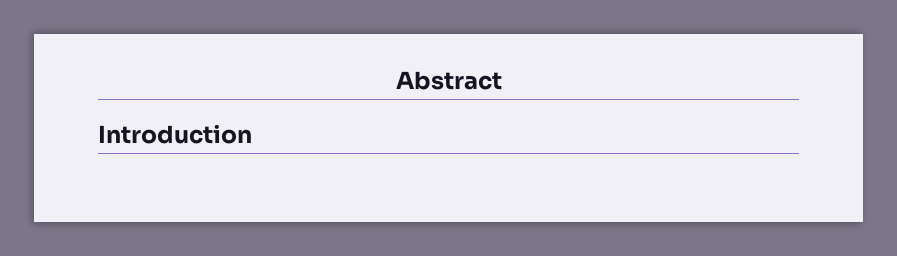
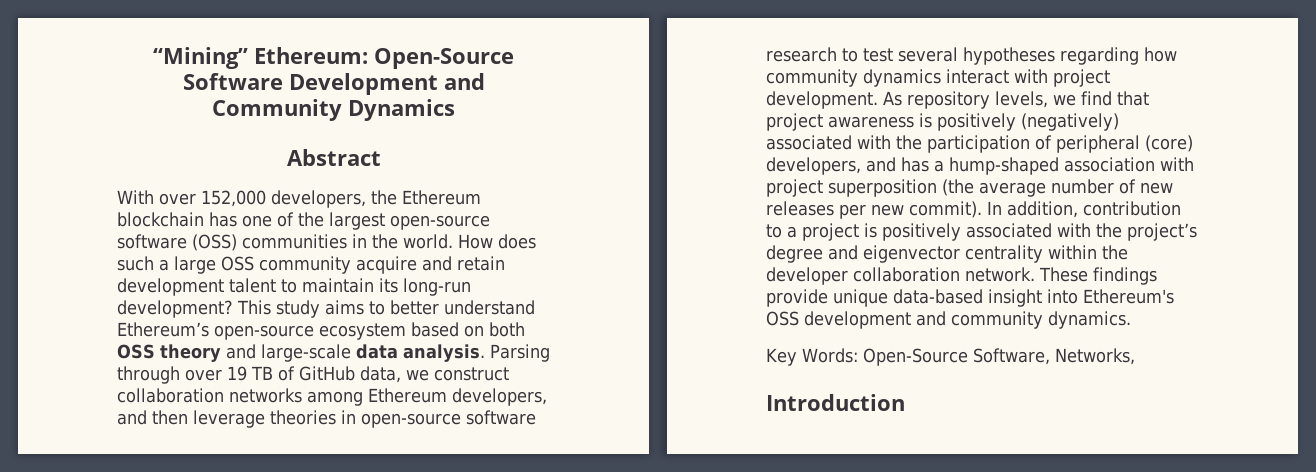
[395,71,502,90] Abstract -> [153,47,514,69] [182,73,485,95] [212,99,455,121] [286,149,381,166] [117,190,481,208] [117,212,490,230] [117,234,536,251] [117,256,505,274] [117,278,471,296] [117,300,535,318] [117,322,525,340] [117,344,550,362] [117,366,509,384] [117,388,547,406] [117,410,536,428] [766,47,1177,65] [766,69,1110,87] [766,91,1149,109] [766,113,1119,131] [766,135,1193,153] [766,157,1194,175] [766,179,1173,197] [766,201,1181,219] [766,223,1197,241] [766,245,1128,263] [766,267,1157,285] [766,289,1174,307] [766,311,1131,329] [766,348,1135,366] “Mining” Ethereum: Open-Source Software Development and Community Dynamics // Abstract // With over 152,000 developers, the Ethereum blockchain has one of the largest open-source software (OSS) communities in the world. How does such a large OSS community acquire and retain development talent to maintain its long-run development? This study aims to better understand Ethereum’s open-source ecosystem based on both OSS theory and large-scale data analysis. Parsing through over 19 TB of GitHub data, we construct collaboration networks among Ethereum developers, and then leverage theories in open-source software research to test several hypotheses regarding how community dynamics interact with project development. As repository levels, we find that project awareness is positively (negatively) associated with the participation of peripheral (core) developers, and has a hump-shaped association with project superposition (the average number of new releases per new commit). In addition, contribution to a project is positively associated with the project’s degree and eigenvector centrality within the developer collaboration network. These findings provide unique data-based insight into Ethereum's OSS development and community dynamics. // Key Words: Open-Source Software, Networks,

